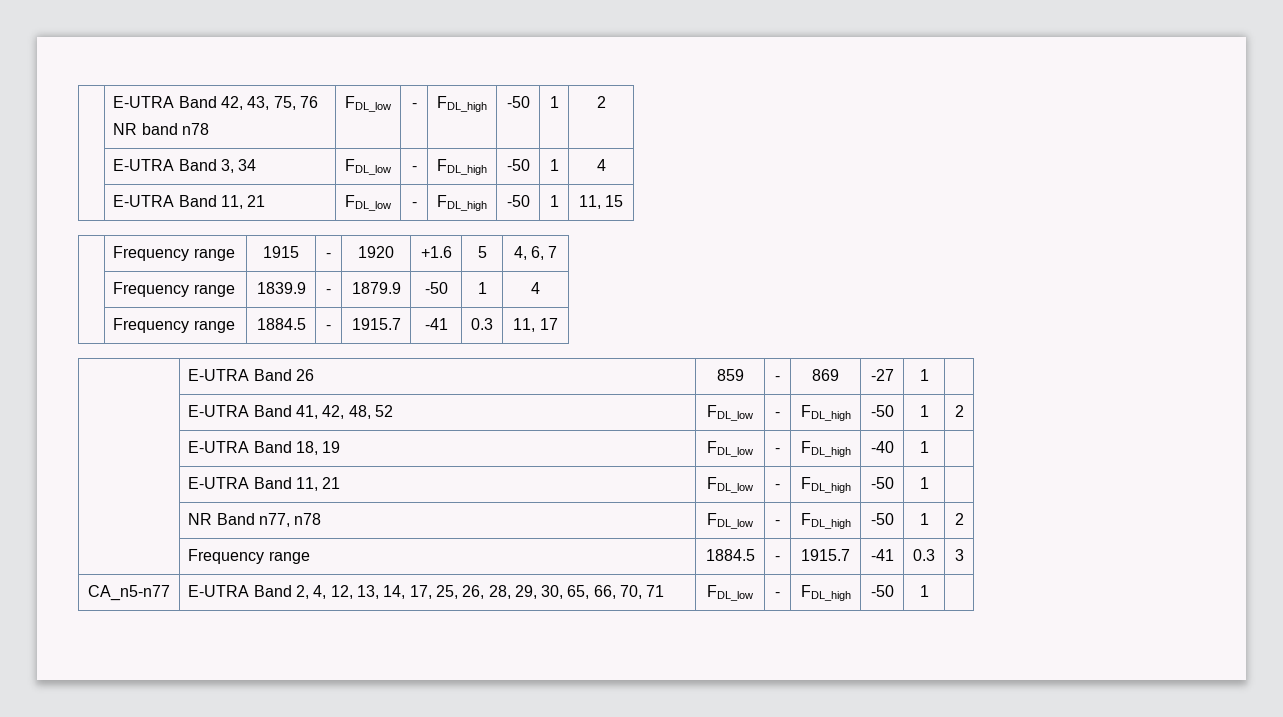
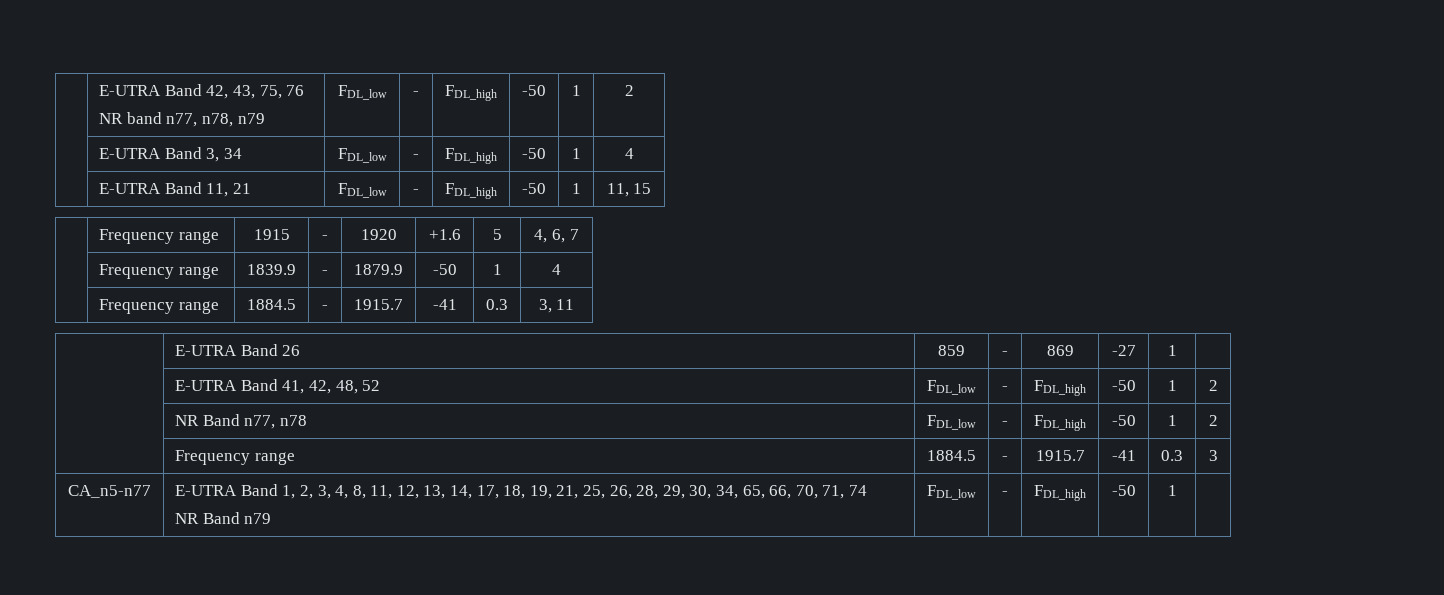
[181,123,209,135] n78 -> [166,113,265,127] n77, n78, n79
[513,318,558,332] 11, 17 -> [538,299,575,313] 3, 11
[188,441,341,455] [707,441,753,457] [775,448,780,453] [800,441,851,457] [870,441,894,453] [919,441,929,453] [188,477,341,491] [707,477,753,493] [775,484,780,489] [800,477,851,493] [870,477,894,489] [919,477,929,489] // | E-UTRA Band 18, 19 | FDL_low | - | FDL_high | -40 | 1 | // | E-UTRA Band 11, 21 | FDL_low | - | FDL_high | -50 | 1 | -> (1218, 385) none
[295,585,327,599] 2, 4, -> [282,485,393,499] 1, 2, 3, 4, 8, 11,
(432, 592) none -> [503,485,579,499] 18, 19, 21,
(564, 592) none -> [715,485,738,499] 34,
[646,585,665,597] 71 -> [822,485,867,499] [175,512,272,524] 71, 74 // NR Band n79

